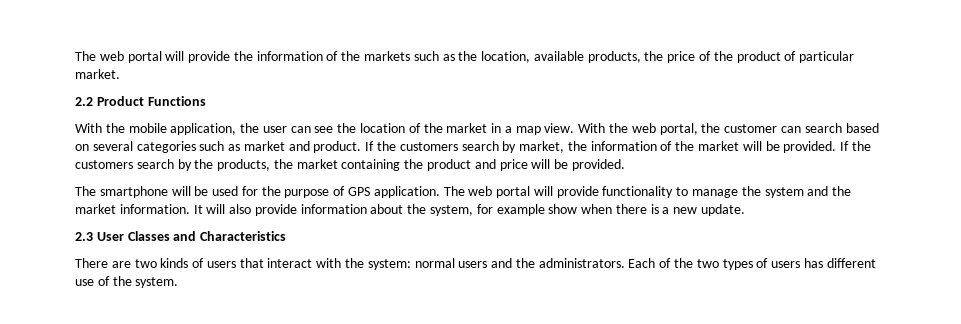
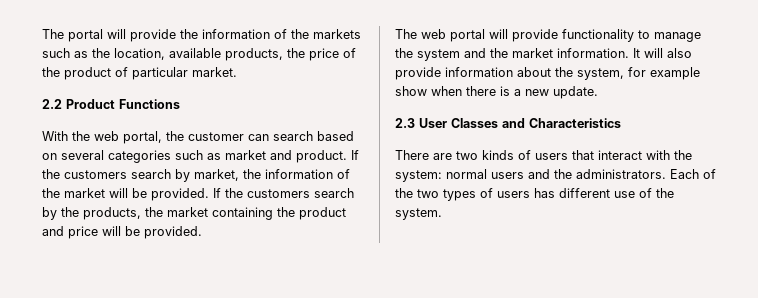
[75,51,124,61] The web -> [42,29,64,39] The
[128,123,629,135] mobile application, the user can see the location of the market in a map view. With the -> (90, 136) none
[99,186,465,198] smartphone will be used for the purpose of GPS application. The -> (417, 34) none

